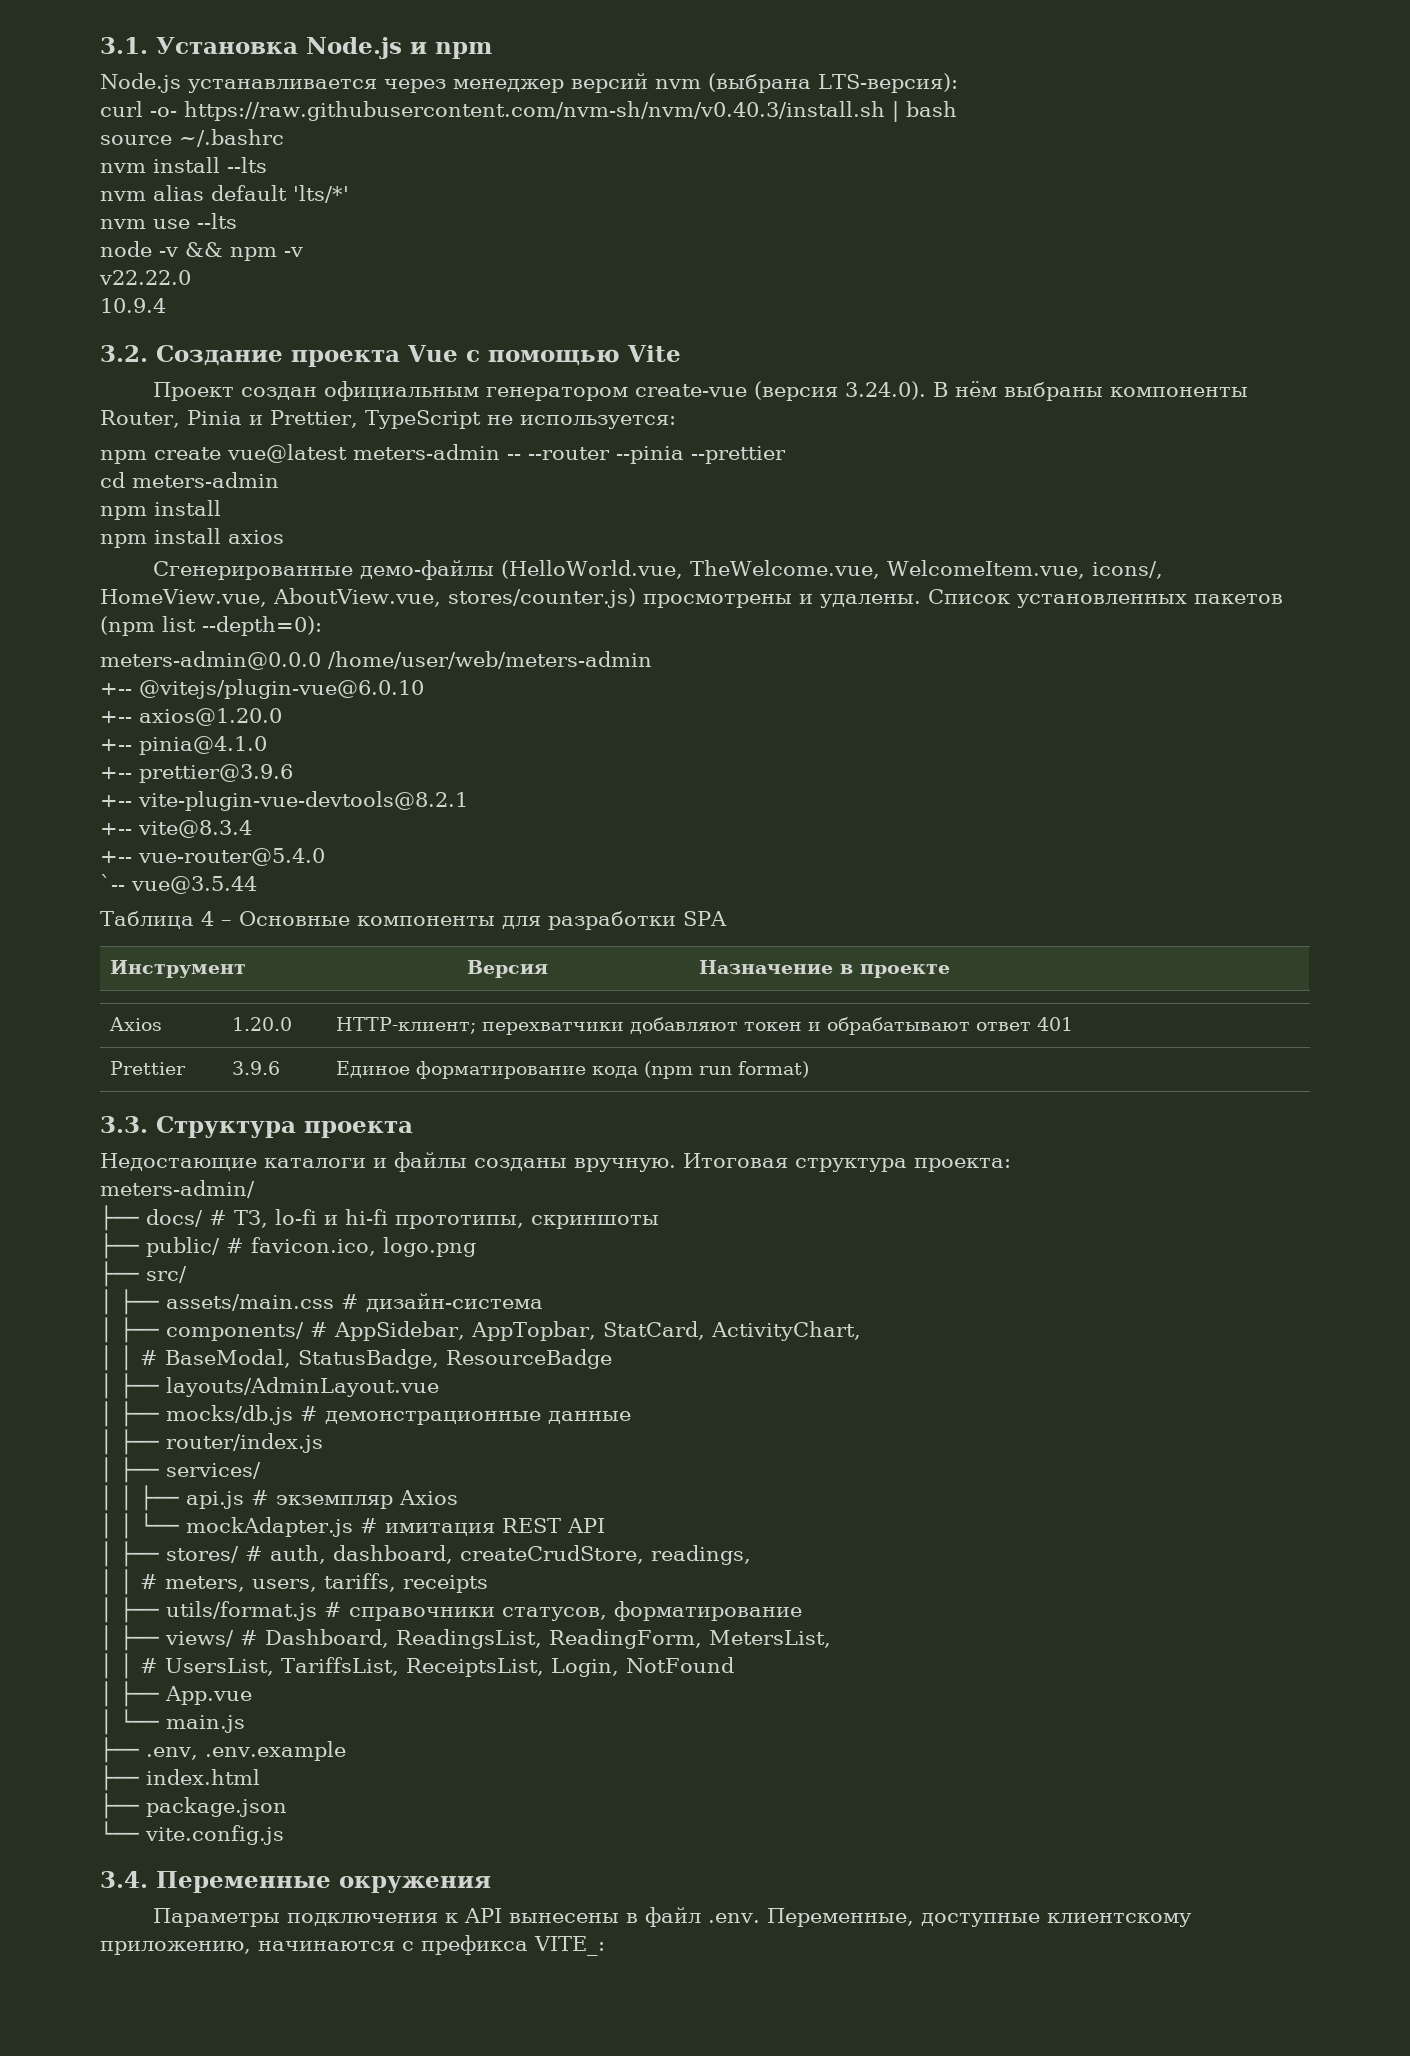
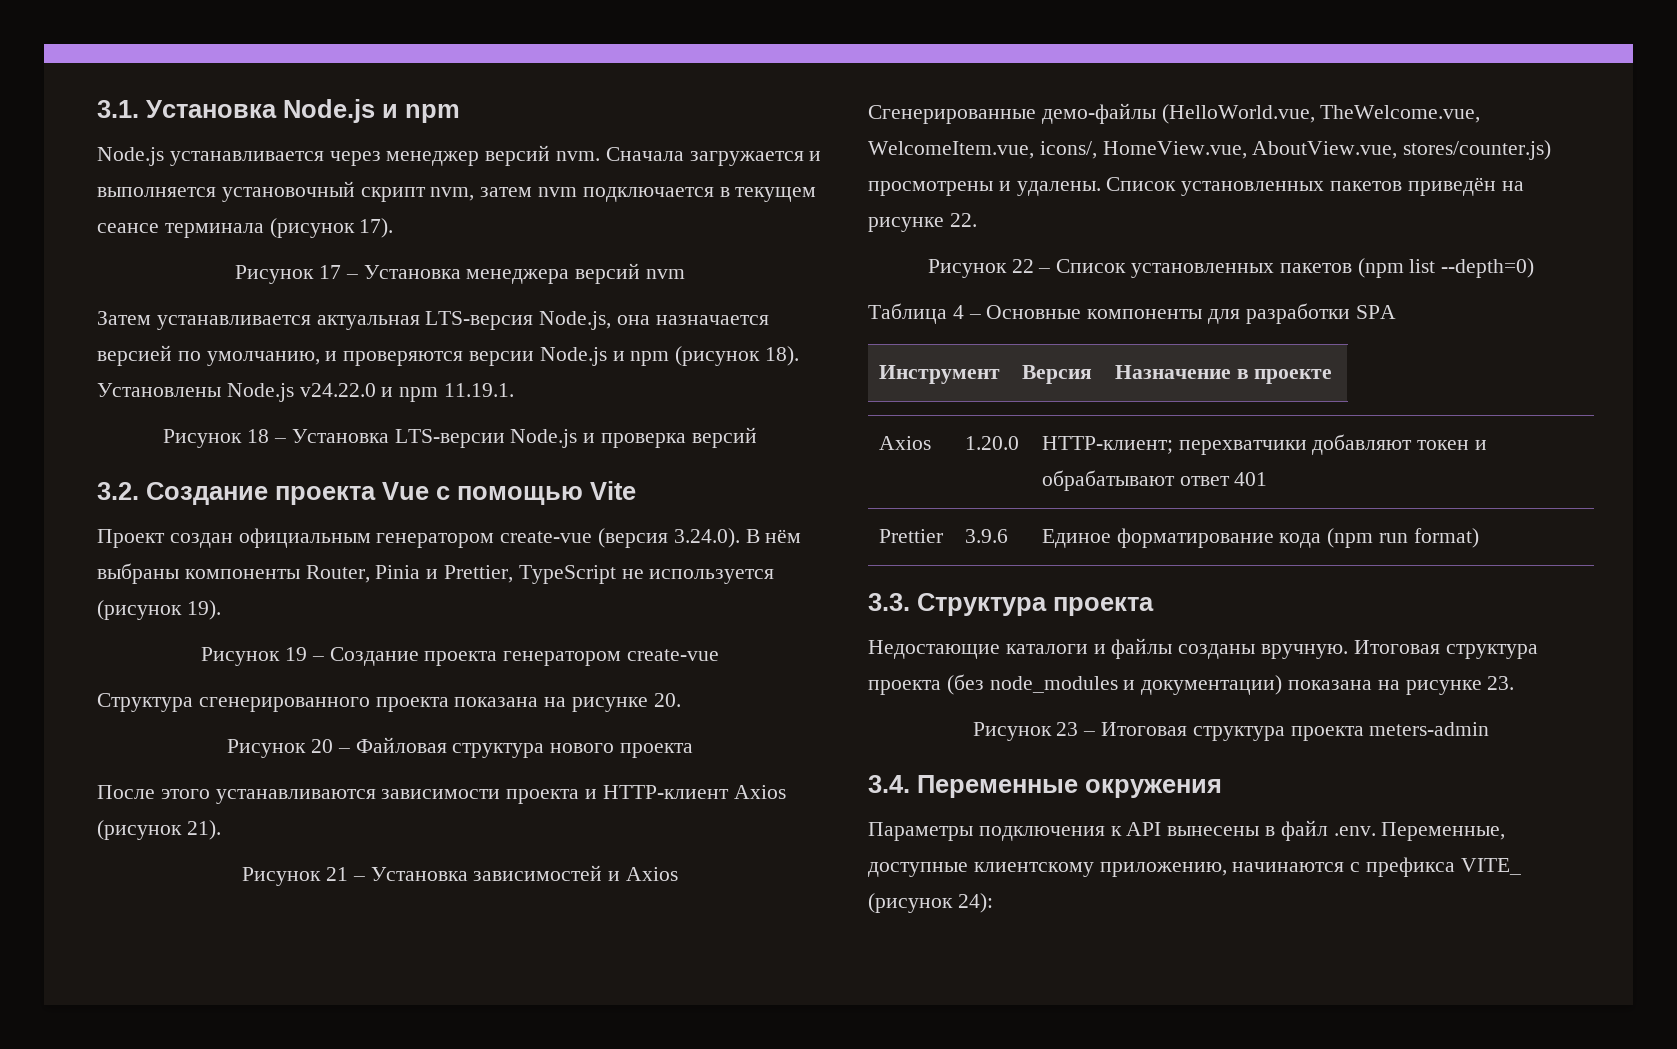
[655,73,958,93] [100,101,957,122] [100,129,284,147] [100,157,267,173] [100,185,349,203] [100,213,237,229] [100,241,303,261] [99,270,191,285] [100,298,166,313] nvm (выбрана LTS-версия): // curl -o- https://raw.githubusercontent.com/nvm-sh/nvm/v0.40.3/install.sh | bash // source ~/.bashrc // nvm install --lts // nvm alias default 'lts/*' // nvm use --lts // node -v && npm -v // v22.22.0 // 10.9.4 -> [556,147,822,166] [97,181,817,202] [97,218,394,238] [235,263,685,284] [97,311,769,330] [97,345,800,366] [97,383,515,402] [163,427,757,448] nvm. Сначала загружается и выполняется установочный скрипт nvm, затем nvm подключается в текущем сеансе терминала (рисунок 17). // Рисунок 17 – Установка менеджера версий nvm // Затем устанавливается актуальная LTS-версия Node.js, она назначается версией по умолчанию, и проверяются версии Node.js и npm (рисунок 18). Установлены Node.js v24.22.0 и npm 11.19.1. // Рисунок 18 – Установка LTS-версии Node.js и проверка версий
[519,415,676,429] [100,444,786,464] [100,472,279,488] [100,500,221,520] [100,528,284,548] используется: // npm create vue@latest meters-admin -- --router --pinia --prettier // cd meters-admin // npm install // npm install axios -> [649,569,775,584] [97,600,221,620] [201,647,719,666] [97,693,681,712] [227,737,693,758] [97,785,786,804] [97,820,221,840] [242,865,678,886] используется (рисунок 19). // Рисунок 19 – Создание проекта генератором create-vue // Структура сгенерированного проекта показана на рисунке 20. // Рисунок 20 – Файловая структура нового проекта // После этого устанавливаются зависимости проекта и HTTP-клиент Axios (рисунок 21). // Рисунок 21 – Установка зависимостей и Axios
[100,616,322,636] [100,651,652,670] [100,679,424,699] [100,708,282,726] [100,736,267,755] [100,764,293,783] [100,791,468,811] [100,820,252,838] [100,848,325,866] [100,874,257,894] (npm list --depth=0): // meters-admin@0.0.0 /home/user/web/meters-admin // +-- @vitejs/plugin-vue@6.0.10 // +-- axios@1.20.0 // +-- pinia@4.1.0 // +-- prettier@3.9.6 // +-- vite-plugin-vue-devtools@8.2.1 // +-- vite@8.3.4 // +-- vue-router@5.4.0 // `-- vue@3.5.44 -> [1407,177,1524,196] [868,213,977,232] [927,258,1535,278] приведён на рисунке 22. // Рисунок 22 – Список установленных пакетов (npm list --depth=0)
[914,1158,1011,1172] [100,1180,255,1198] [100,1205,659,1231] [100,1233,476,1259] [100,1261,187,1287] [100,1289,543,1315] [100,1317,861,1343] [100,1345,612,1371] [100,1373,439,1399] [100,1401,631,1427] [100,1429,323,1455] [100,1457,261,1483] [100,1485,458,1511] [100,1513,605,1539] [100,1541,751,1567] [100,1569,488,1595] [100,1597,802,1623] [100,1625,831,1651] [100,1653,734,1679] [100,1681,252,1707] [100,1709,245,1735] [100,1737,346,1763] [100,1765,260,1791] [100,1793,287,1819] [100,1821,284,1845] проекта: // meters-admin/ // ├── docs/ # ТЗ, lo-fi и hi-fi прототипы, скриншоты // ├── public/ # favicon.ico, logo.png // ├── src/ // │ ├── assets/main.css # дизайн-система // │ ├── components/ # AppSidebar, AppTopbar, StatCard, ActivityChart, // │ │ # BaseModal, StatusBadge, ResourceBadge // │ ├── layouts/AdminLayout.vue // │ ├── mocks/db.js # демонстрационные данные // │ ├── router/index.js // │ ├── services/ // │ │ ├── api.js # экземпляр Axios // │ │ └── mockAdapter.js # имитация REST API // │ ├── stores/ # auth, dashboard, createCrudStore, readings, // │ │ # meters, users, tariffs, receipts // │ ├── utils/format.js # справочники статусов, форматирование // │ ├── views/ # Dashboard, ReadingsList, ReadingForm, MetersList, // │ │ # UsersList, TariffsList, ReceiptsList, Login, NotFound // │ ├── App.vue // │ └── main.js // ├── .env, .env.example // ├── index.html // ├── package.json // └── vite.config.js -> [868,674,1515,695] [972,722,1490,741] проекта (без node_modules и документации) показана на рисунке 23. // Рисунок 23 – Итоговая структура проекта meters-admin
[534,1936,605,1956] VITE_: -> [1460,858,1521,875] [868,893,993,913] VITE_ (рисунок 24):

